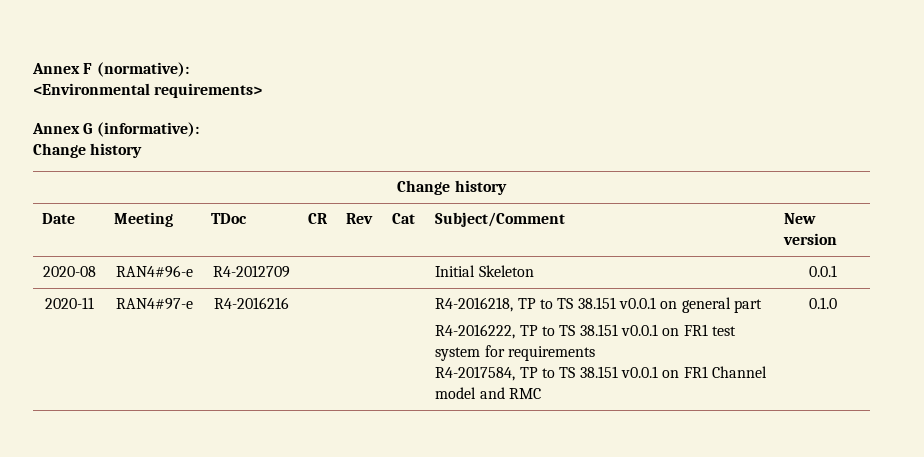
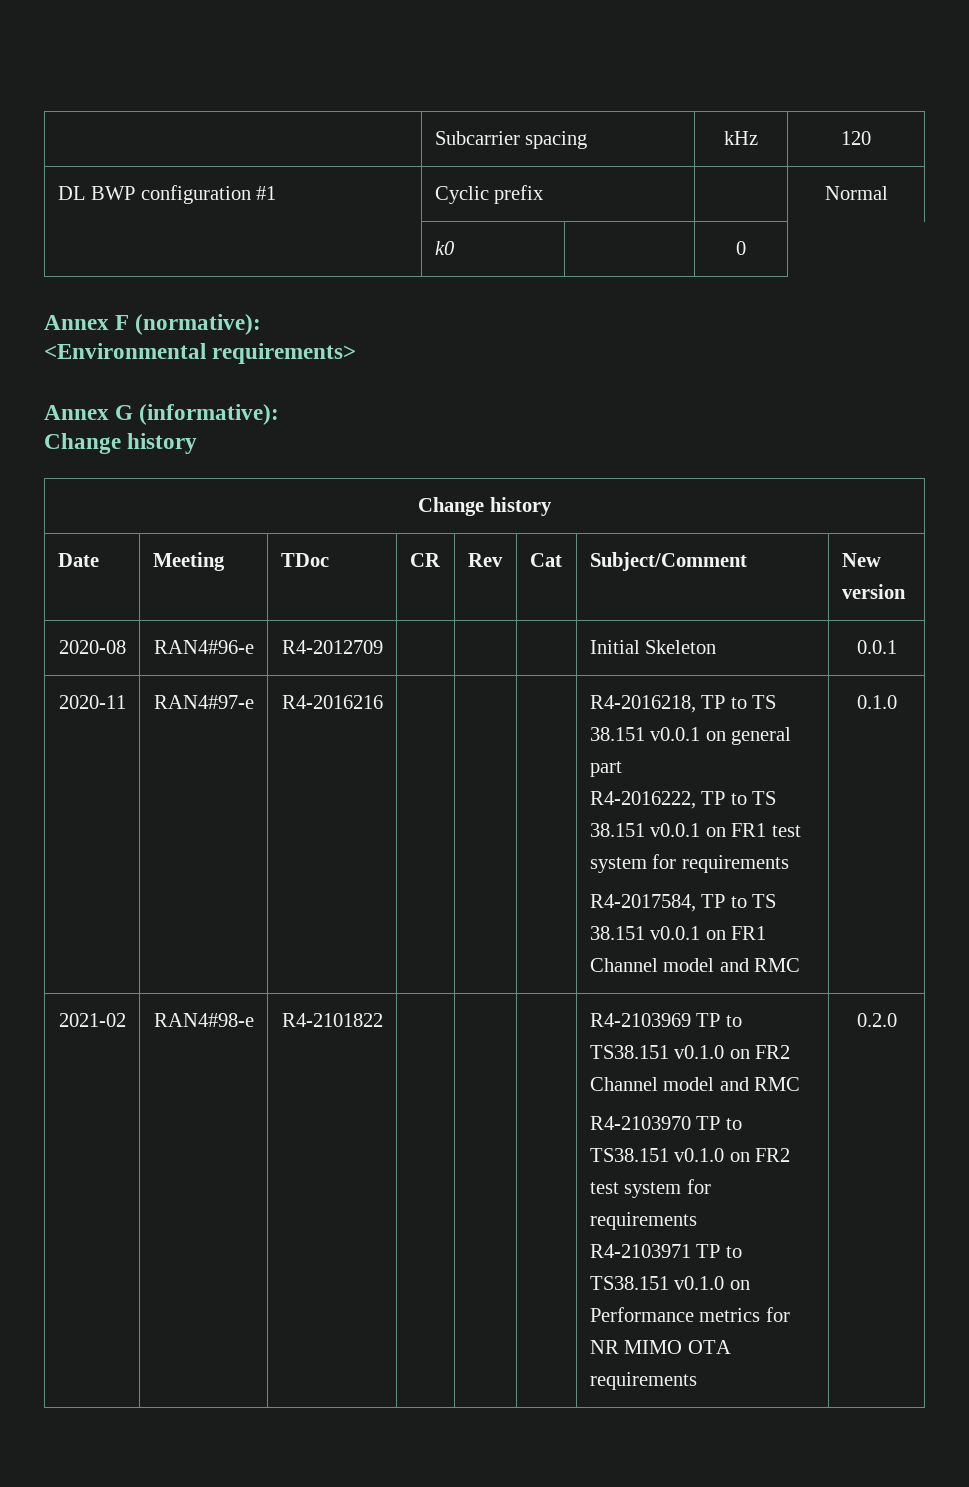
(32, 68) none -> [434,131,588,149] [723,131,758,145] [840,131,871,145] [57,185,277,204] [434,185,544,204] [824,186,888,200] [434,241,454,255] [735,241,746,255] | Subcarrier spacing | kHz | 120 // DL BWP configuration #1 | Cyclic prefix | | Normal // | k0 | | 0 //
(837, 303) none -> [58,1013,126,1027] [153,1013,254,1027] [281,1013,383,1027] [589,1013,742,1027] [589,1045,791,1059] [589,1077,801,1091] [589,1116,742,1130] [589,1148,791,1162] [589,1179,711,1198] [589,1212,697,1230] [589,1244,742,1258] [589,1276,750,1290] [589,1307,790,1322] [589,1340,731,1354] [589,1372,697,1390] [856,1013,897,1027] // 2021-02 | RAN4#98-e | R4-2101822 | | | | R4-2103969 TP to TS38.151 v0.1.0 on FR2 Channel model and RMC // R4-2103970 TP to TS38.151 v0.1.0 on FR2 test system for requirements // R4-2103971 TP to TS38.151 v0.1.0 on Performance metrics for NR MIMO OTA requirements | 0.2.0

